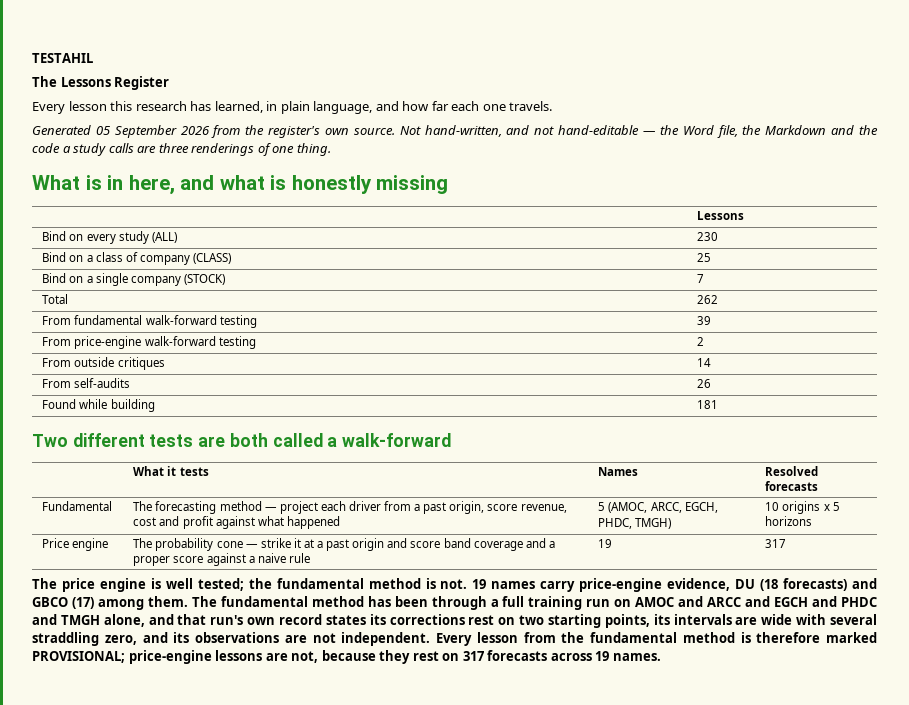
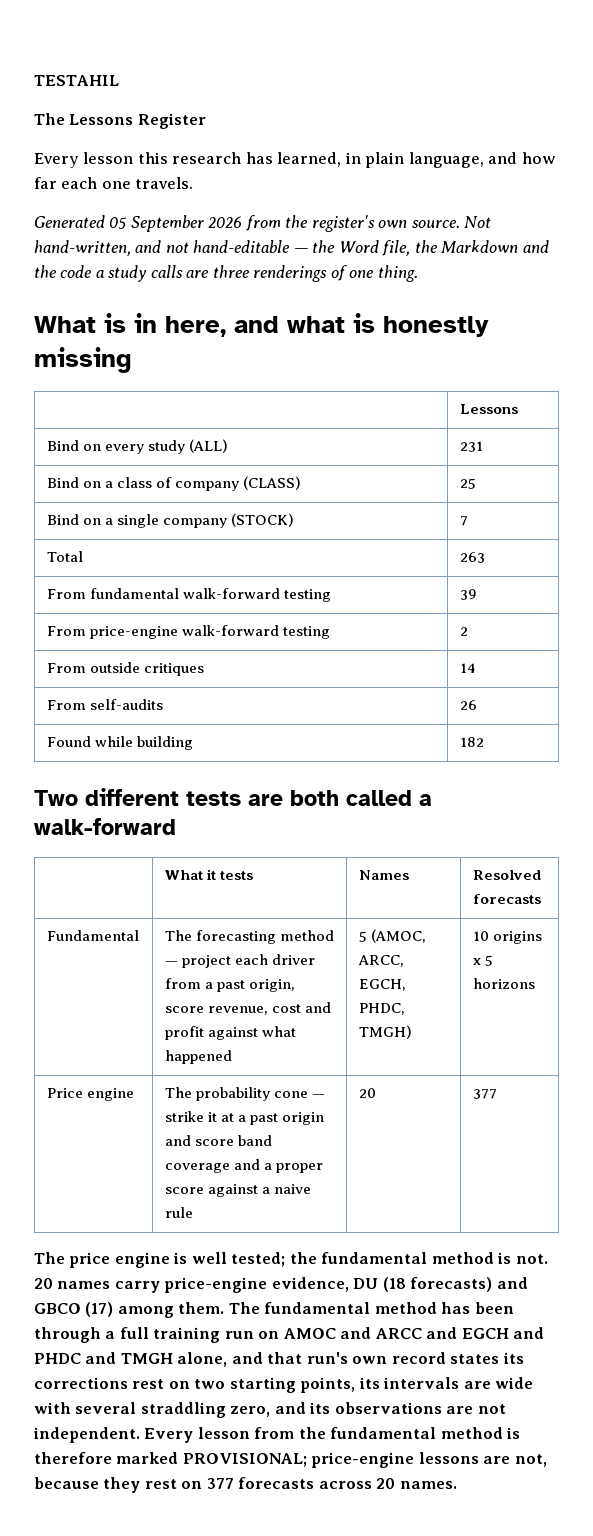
[697,232,719,241] 230 -> [459,441,483,452] 231
[697,295,719,304] 262 -> [459,552,485,563] 263
[697,400,719,409] 181 -> [459,737,484,747] 182
[598,539,613,548] [765,539,787,548] 19 | 317 -> [358,1088,376,1098] [472,1089,497,1099] 20 | 377
[472,579,487,589] 19 -> [34,1278,53,1289] 20
[462,651,484,661] 317 -> [206,1478,234,1489] 377
[595,651,610,661] 19 -> [376,1478,396,1489] 20

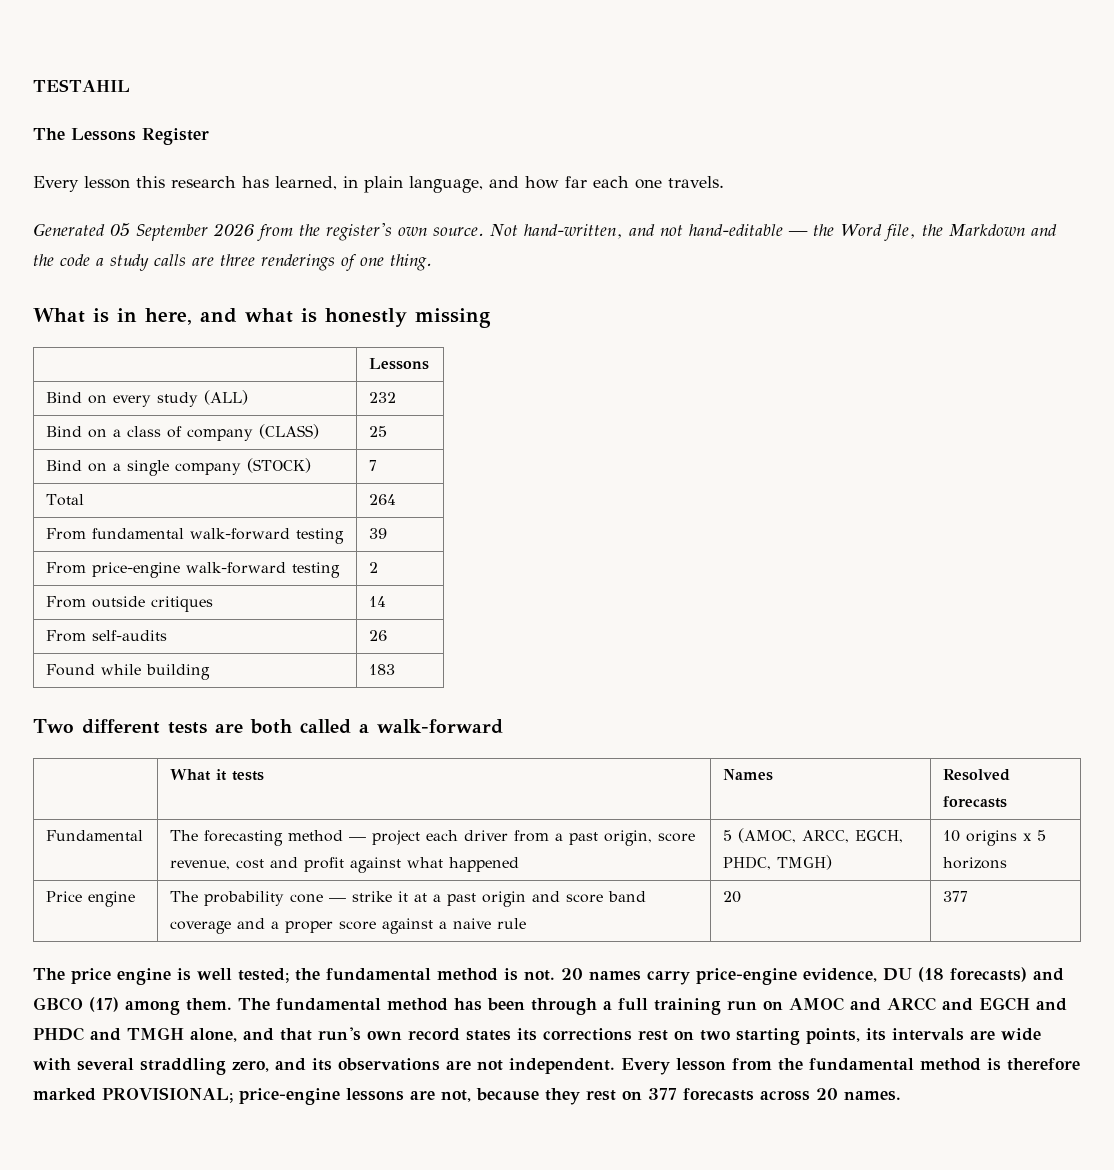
[459,441,483,452] 231 -> [369,392,397,403] 232
[459,552,485,563] 263 -> [369,494,397,505] 264
[459,737,484,747] 182 -> [369,664,396,675] 183

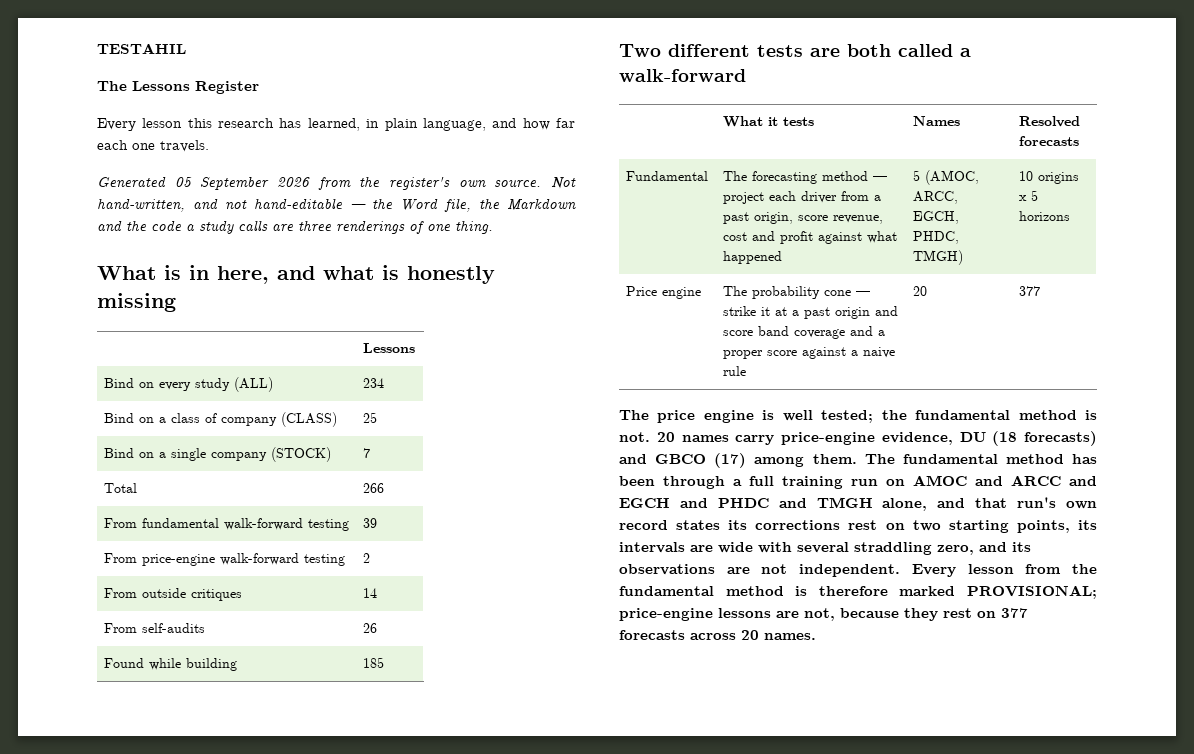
[369,392,397,403] 232 -> [363,378,385,388] 234
[369,494,397,505] 264 -> [363,483,385,493] 266
[369,664,396,675] 183 -> [363,657,385,668] 185

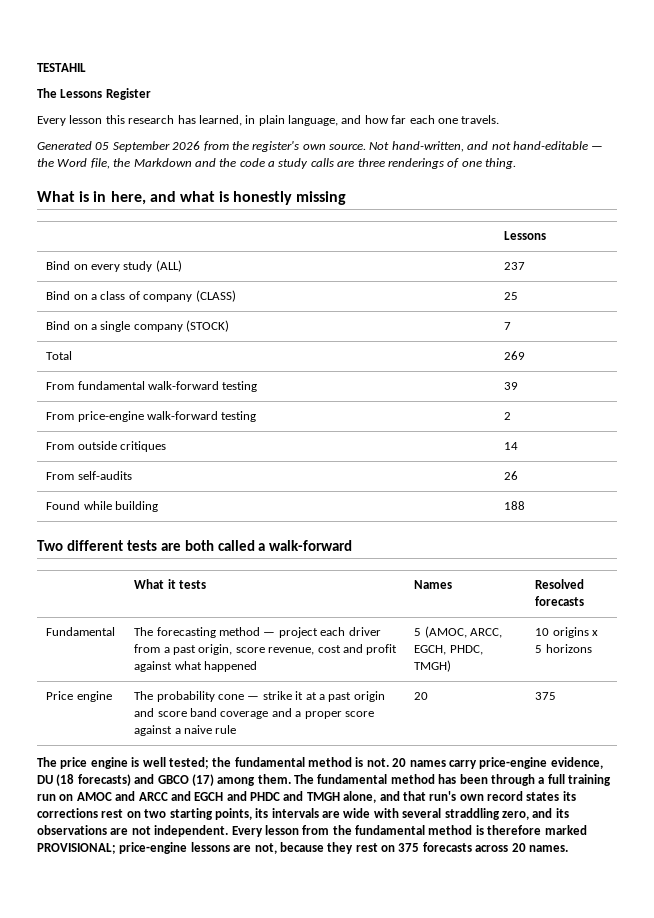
[363,378,385,388] 234 -> [504,262,526,270] 237
[363,483,385,493] 266 -> [504,351,526,360] 269
[363,657,385,668] 185 -> [504,501,526,510] 188
[1019,286,1041,296] 377 -> [535,692,557,700] 375
[1001,608,1028,618] 377 -> [398,843,420,852] 375

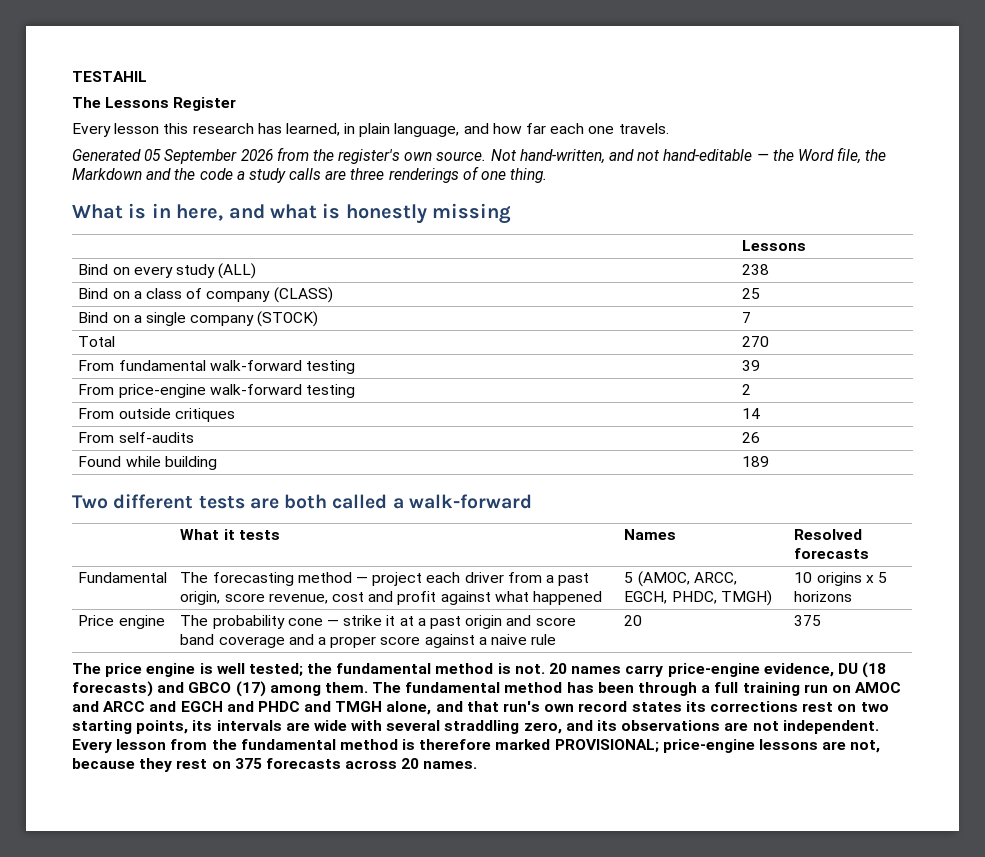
[504,262,526,270] 237 -> [742,264,770,275] 238
[504,351,526,360] 269 -> [742,336,770,347] 270
[504,501,526,510] 188 -> [742,456,770,467] 189

